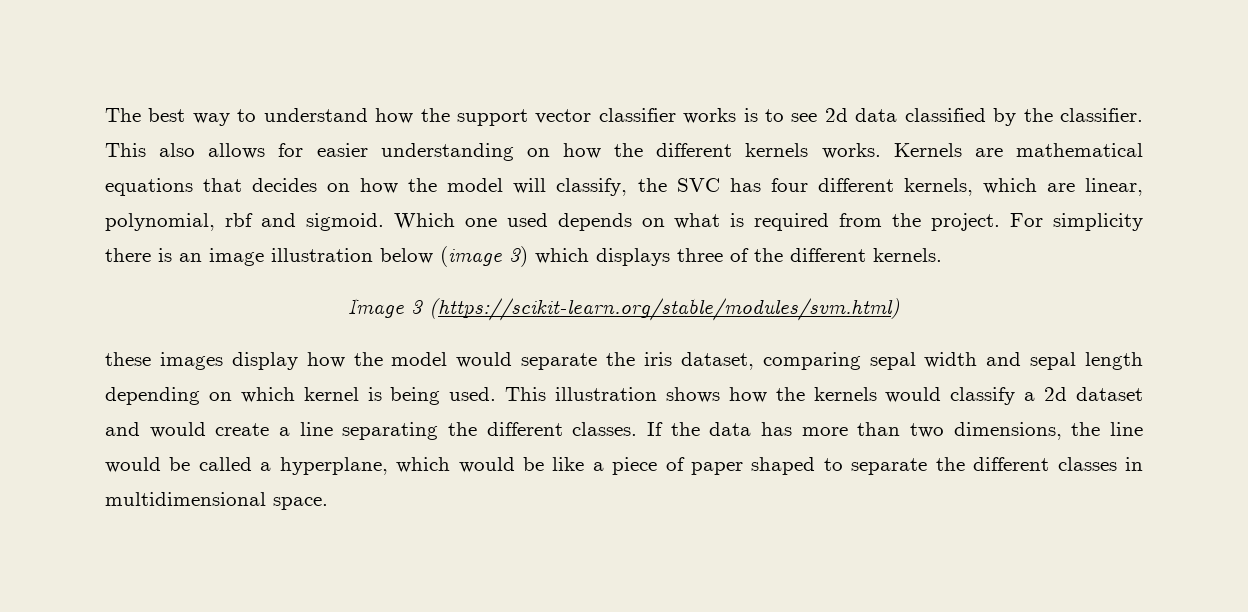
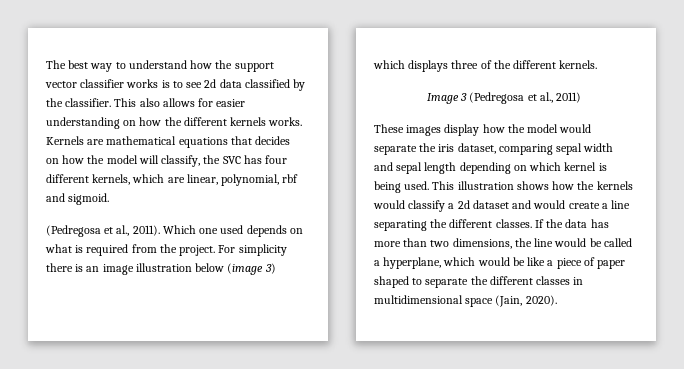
(384, 222) none -> [46,225,160,237] // (Pedregosa et al., 2011).
[429,298,900,321] [105,352,151,366] (https://scikit-learn.org/stable/modules/svm.html) // these -> [469,92,582,104] [374,124,404,133] (Pedregosa et al., 2011) // These
[273,497,328,510] space. -> [465,295,557,307] space (Jain, 2020).

